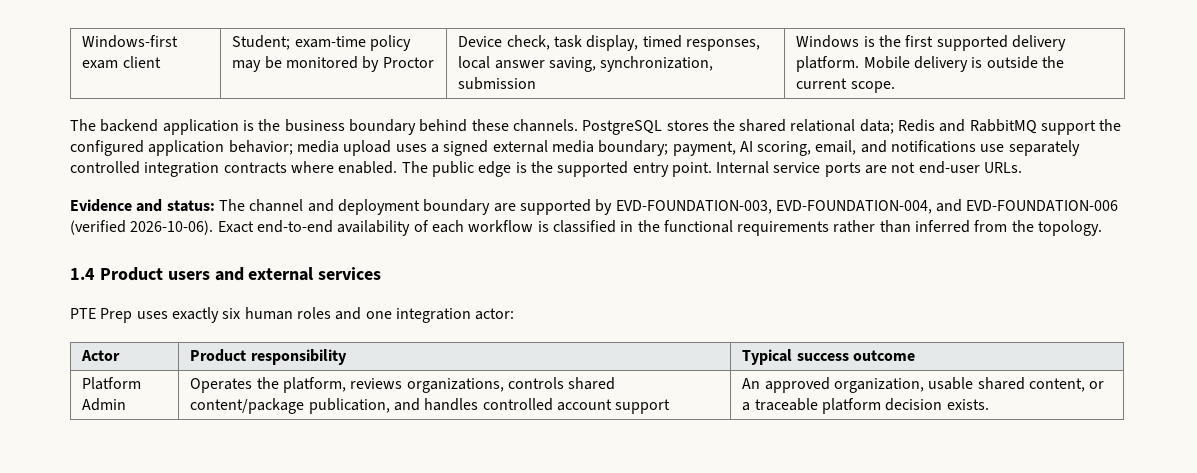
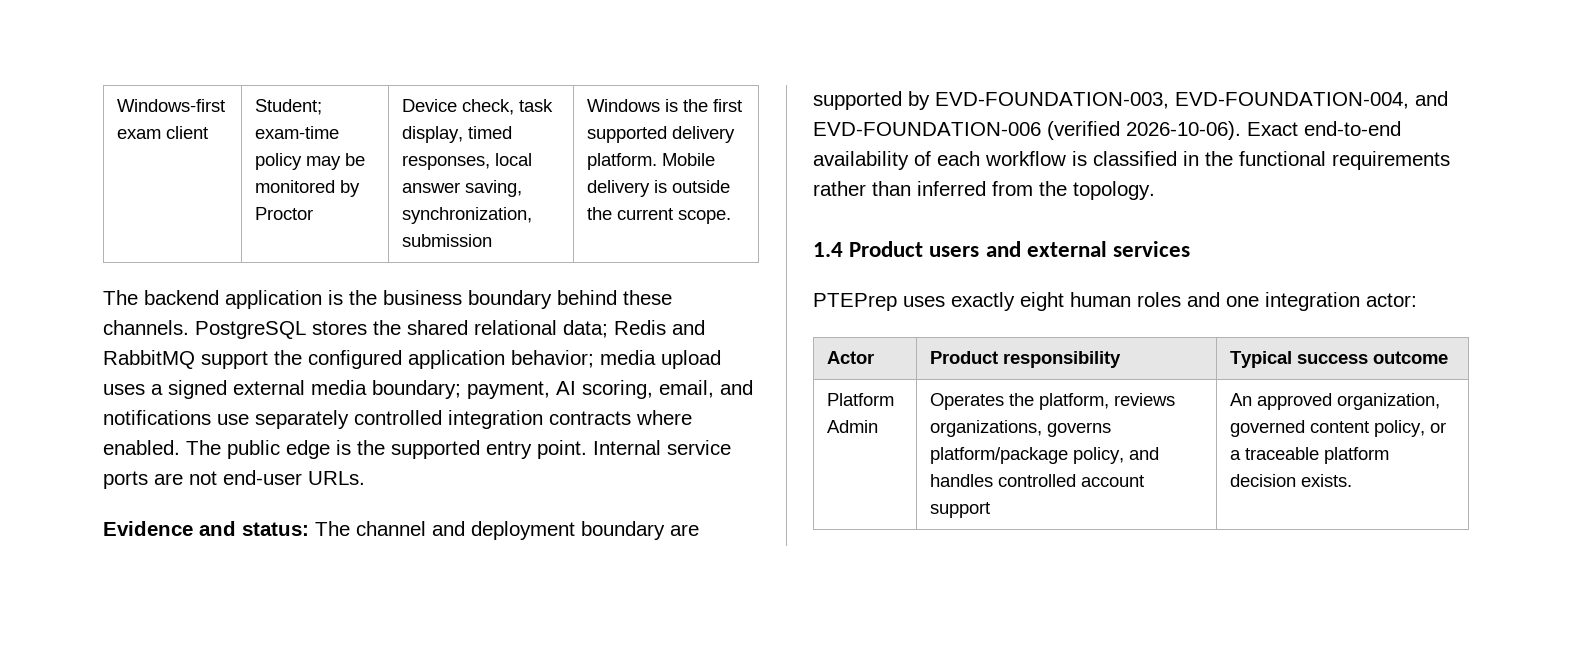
[70,308,133,323] PTE Prep -> [813,293,897,311] PTEPrep
[222,308,241,319] six -> [1020,292,1064,311] eight
[507,377,616,390] [190,398,390,414] controls shared content/package publication, -> [1046,422,1111,437] [929,447,1124,464] governs platform/package policy,
[928,377,1085,392] usable shared content, -> [1229,420,1425,437] governed content policy,

